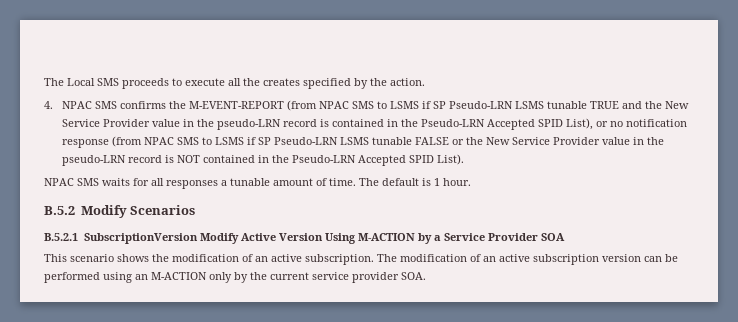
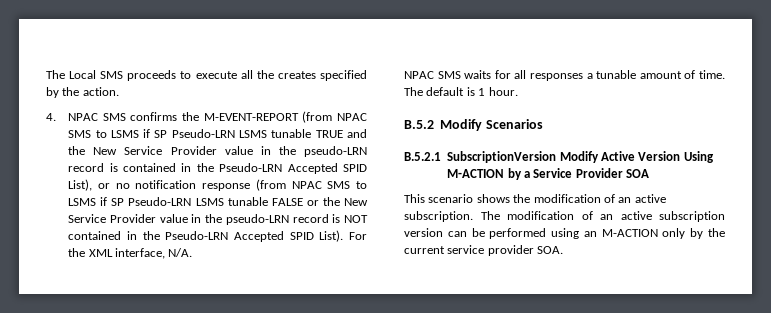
(464, 159) none -> [349,232,368,240] [68,248,193,259] For the XML interface, N/A.

